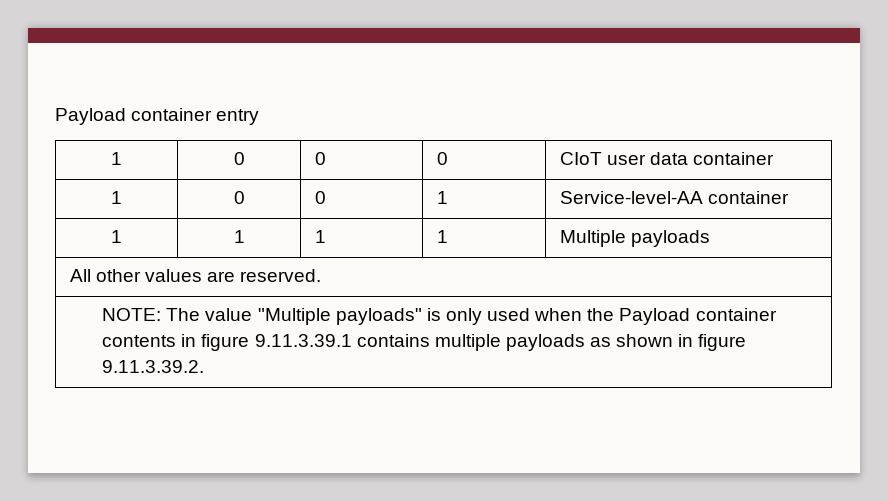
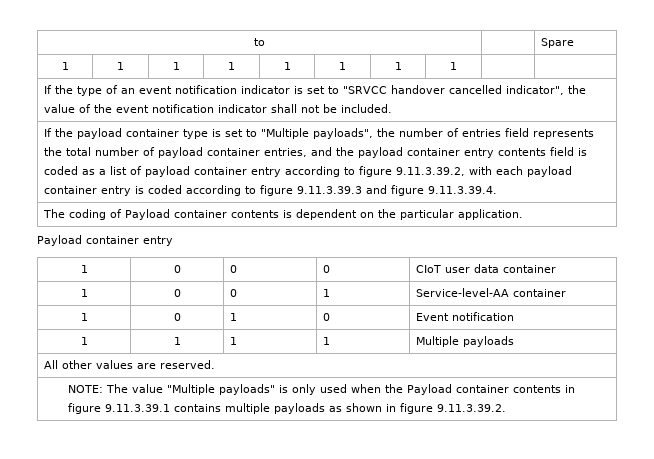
(55, 116) none -> [254,38,265,46] [540,38,574,48] [61,62,69,70] [116,62,124,70] [172,62,180,70] [228,62,235,70] [283,62,291,70] [339,62,346,70] [394,62,402,70] [450,62,457,70] [43,85,586,96] [43,104,392,113] [43,128,594,139] [43,147,587,158] [43,166,572,177] [43,185,497,196] [42,209,523,220] to | | Spare // 1 | 1 | 1 | 1 | 1 | 1 | 1 | 1 | | // If the type of an event notification indicator is set to "SRVCC handover cancelled indicator", the value of the event notification indicator shall not be included. // If the payload container type is set to "Multiple payloads", the number of entries field represents the total number of payload container entries, and the payload container entry contents field is coded as a list of payload container entry according to figure 9.11.3.39.2, with each payload container entry is coded according to figure 9.11.3.39.3 and figure 9.11.3.39.4. // The coding of Payload container contents is dependent on the particular application. //
(789, 197) none -> [80,313,88,321] [173,313,181,321] [229,313,237,321] [322,313,330,321] [415,312,514,321] // 1 | 0 | 1 | 0 | Event notification

